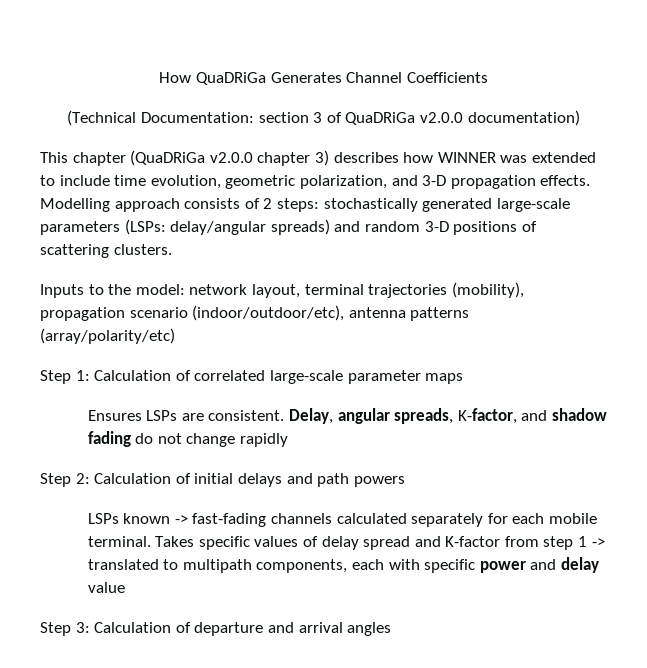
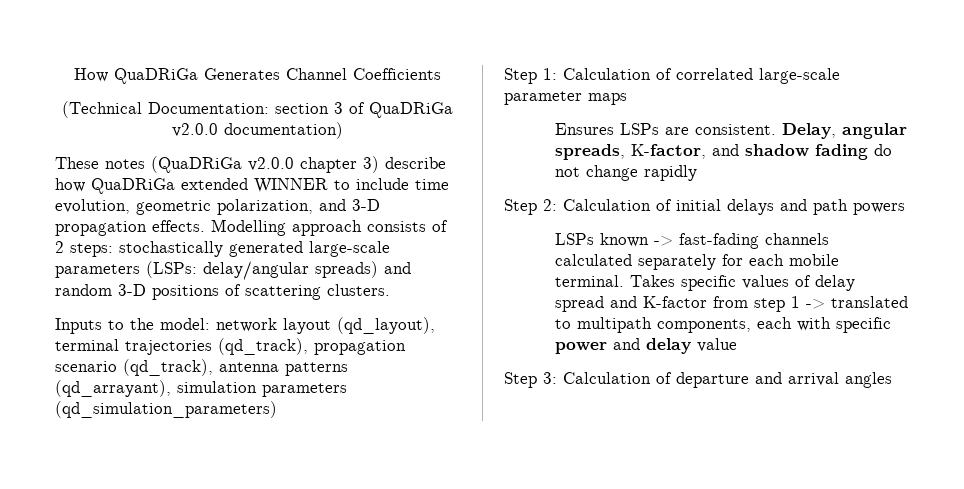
[40,152,126,166] This chapter -> [55,157,145,169] These notes
[333,152,596,163] describes how WINNER was extended -> [385,157,446,169] [55,178,328,194] describe how QuaDRiGa extended WINNER
[251,284,300,298] layout, -> [283,317,435,334] layout (qd_layout),
[451,282,524,298] (mobility), -> [218,338,308,355] (qd_track),
[192,305,345,321] (indoor/outdoor/etc), -> [123,359,213,376] (qd_track),
[40,328,175,344] (array/polarity/etc) -> [55,380,347,397] [55,401,277,418] (qd_arrayant), simulation parameters (qd_simulation_parameters)

